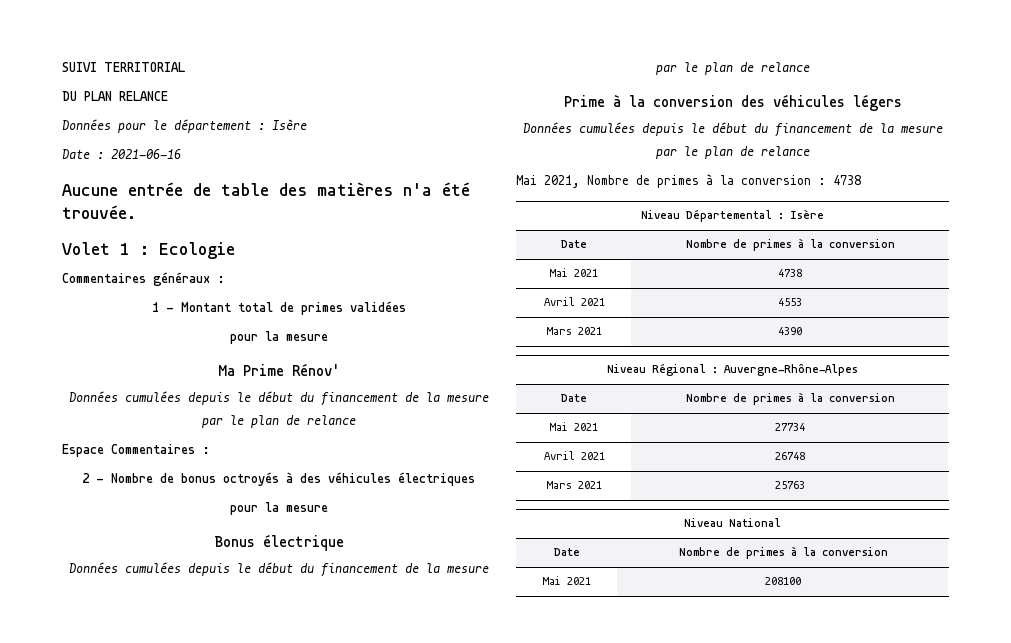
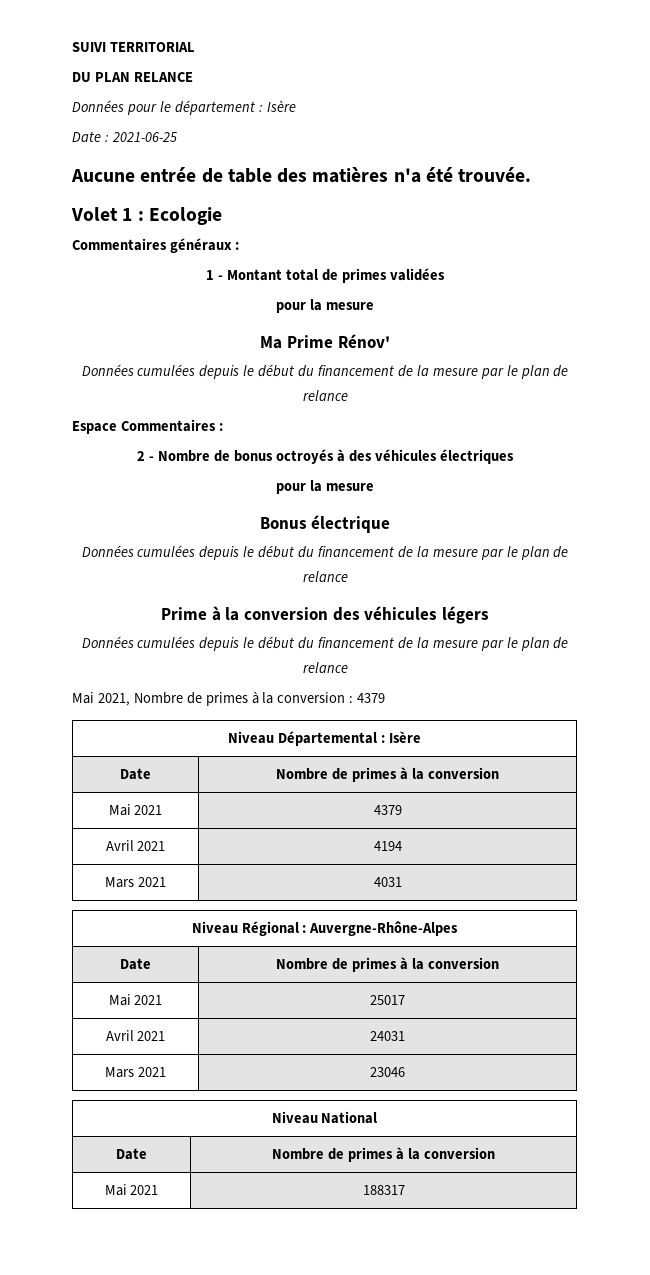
[111,149,181,159] 2021-06-16 -> [111,132,177,142] 2021-06-25
[833,175,861,185] 4738 -> [357,693,386,703] 4379
[778,269,802,277] [543,297,605,306] [778,298,802,306] [546,327,602,335] [778,327,802,335] 4738 // Avril 2021 | 4553 // Mars 2021 | 4390 -> [373,805,402,815] [105,840,166,851] [373,841,402,851] [105,877,166,888] [373,877,402,887] 4379 // Avril 2021 | 4194 // Mars 2021 | 4031
[775,423,805,431] [543,451,605,460] [775,452,805,460] [546,481,602,489] [775,481,805,489] 27734 // Avril 2021 | 26748 // Mars 2021 | 25763 -> [370,995,406,1005] [105,1030,166,1041] [370,1031,406,1041] [105,1067,166,1078] [370,1067,406,1077] 25017 // Avril 2021 | 24031 // Mars 2021 | 23046
[765,577,801,585] 208100 -> [362,1185,405,1195] 188317

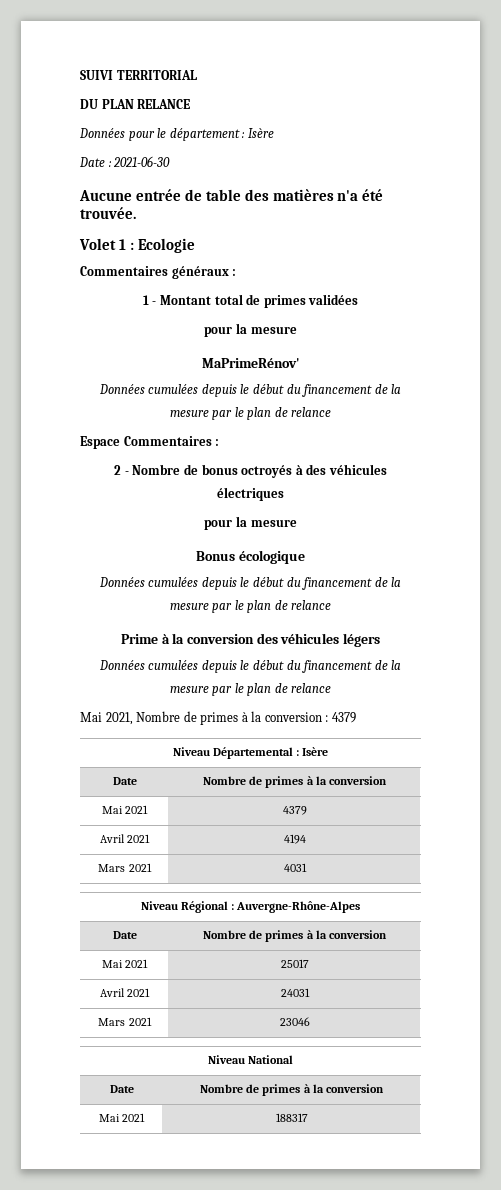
[111,132,177,142] 2021-06-25 -> [113,156,171,167] 2021-06-30
[260,334,390,349] Ma Prime Rénov' -> [201,358,300,368] MaPrimeRénov'
[311,515,391,533] électrique -> [238,550,305,564] écologique

